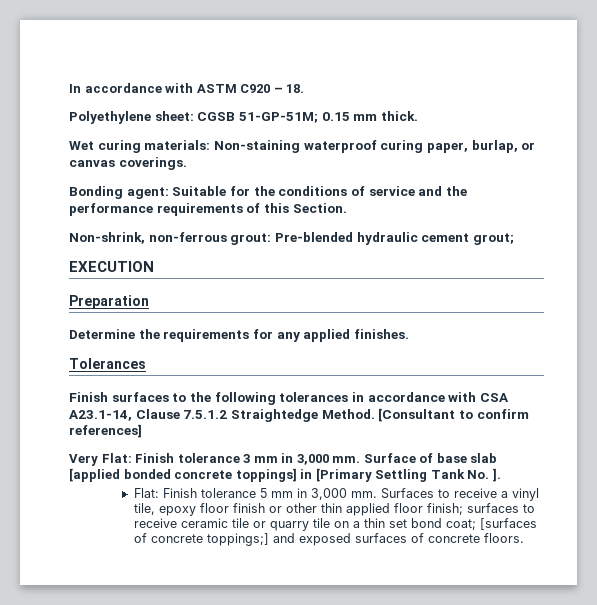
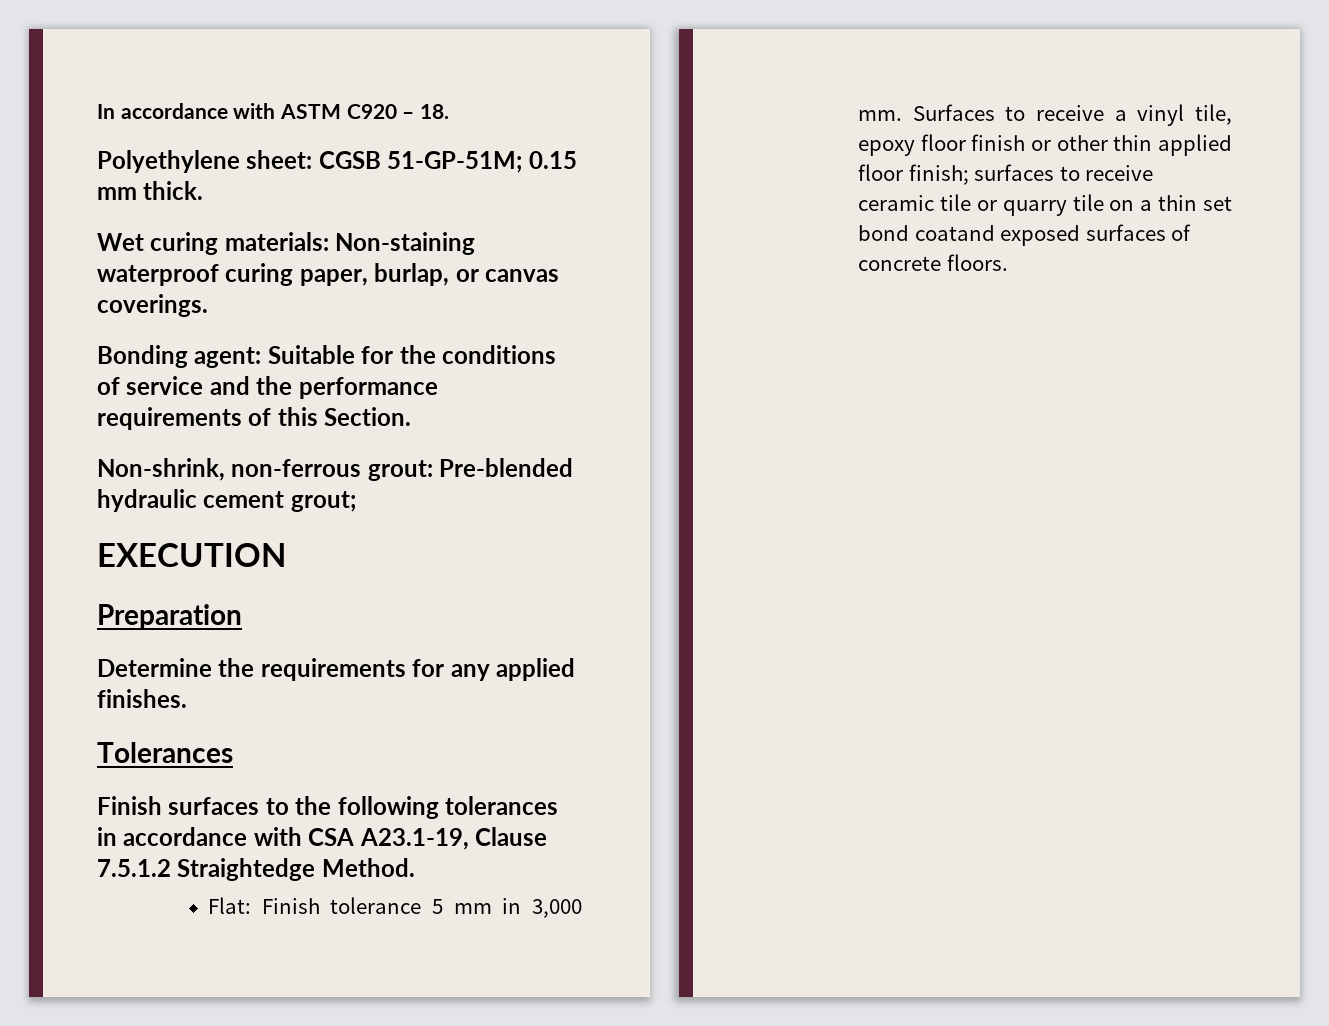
[69,410,132,421] A23.1-14, -> [359,828,469,850] A23.1-19,
[378,408,529,422] [69,424,142,438] [69,453,498,466] [69,468,501,482] [Consultant to confirm references] // Very Flat: Finish tolerance 3 mm in 3,000 mm. Surface of base slab [applied bonded concrete toppings] in [Primary Settling Tank No. ]. -> (415, 867) none
[445,518,537,530] [133,533,295,546] coat; [surfaces of concrete toppings;] and -> [914,225,995,241] coatand

